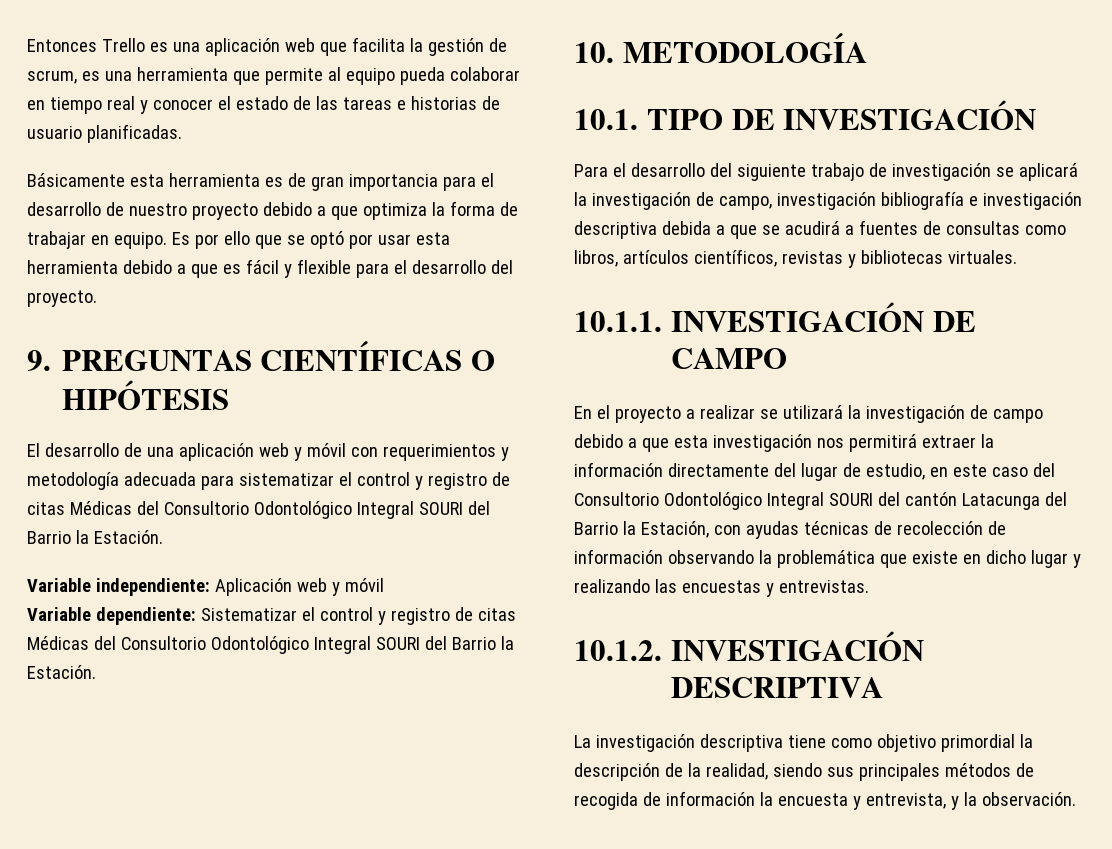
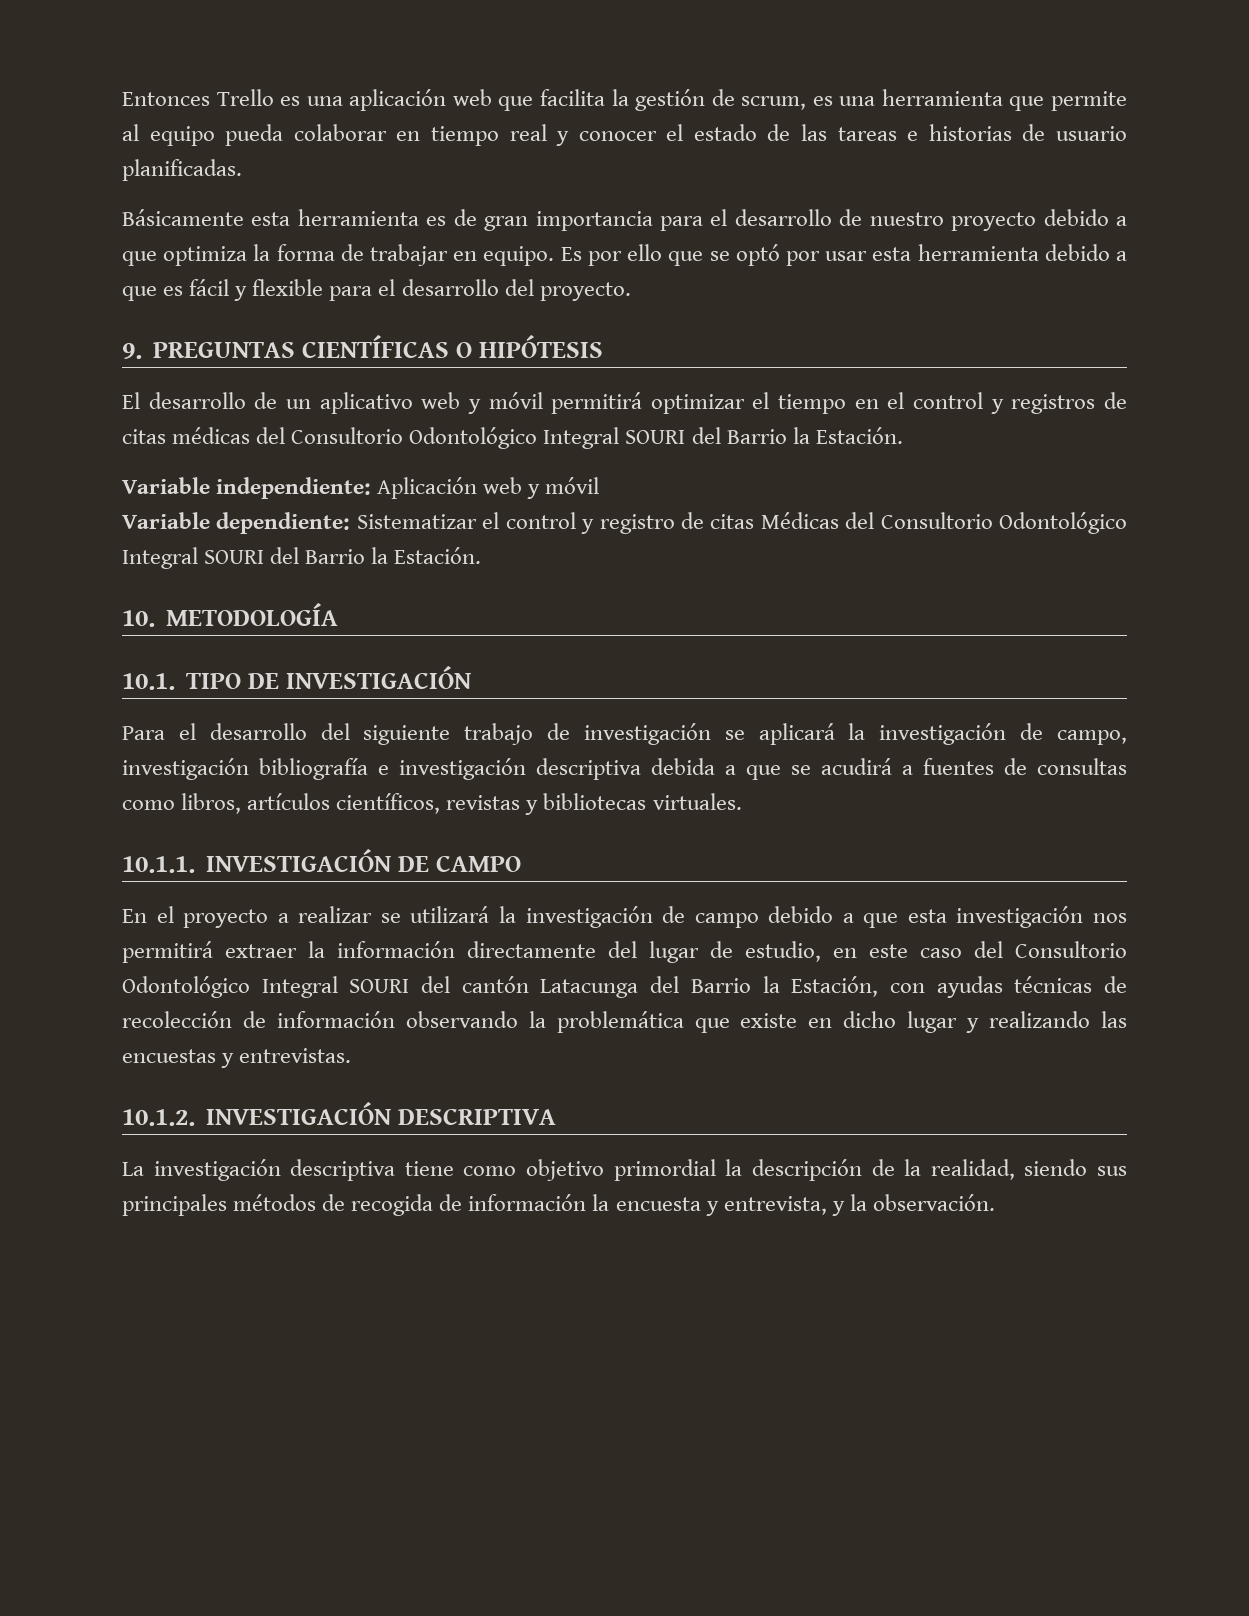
[146,443,509,461] [27,472,510,490] [27,501,132,515] una aplicación web y móvil con requerimientos y metodología adecuada para sistematizar el control y registro de citas Médicas -> [285,392,1127,414] [122,427,251,444] un aplicativo web y móvil permitirá optimizar el tiempo en el control y registros de citas médicas

